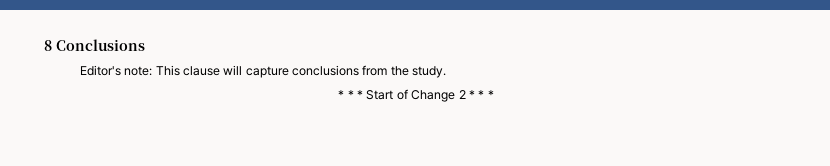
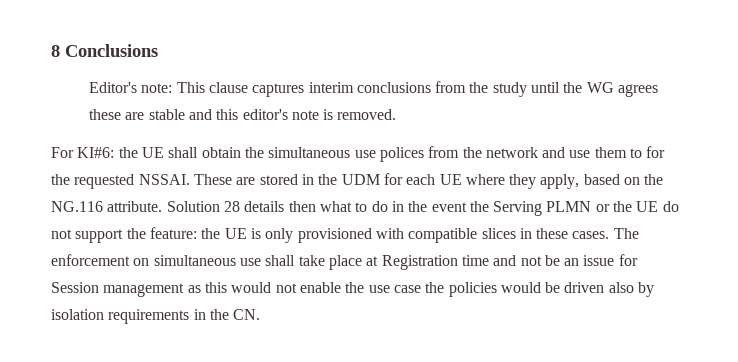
[223,65,289,78] will capture -> [252,82,354,97] captures interim
[412,66,447,78] [338,89,494,102] study. // * * * Start of Change 2 * * * -> [492,82,659,97] [88,109,397,120] [51,146,666,162] [51,173,664,189] [51,201,679,216] [51,227,639,243] [51,254,638,270] [51,282,655,297] [51,309,261,324] study until the WG agrees these are stable and this editor's note is removed. // For KI#6: the UE shall obtain the simultaneous use polices from the network and use them to for the requested NSSAI. These are stored in the UDM for each UE where they apply, based on the NG.116 attribute. Solution 28 details then what to do in the event the Serving PLMN or the UE do not support the feature: the UE is only provisioned with compatible slices in these cases. The enforcement on simultaneous use shall take place at Registration time and not be an issue for Session management as this would not enable the use case the policies would be driven also by isolation requirements in the CN.

